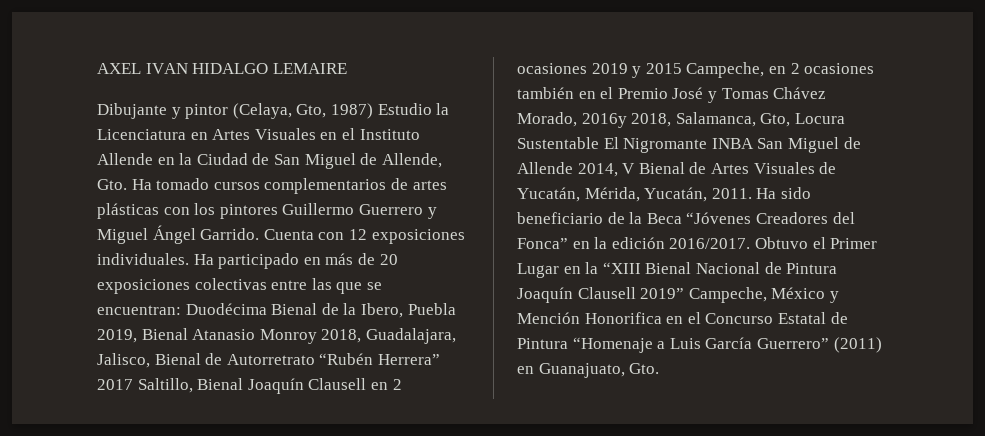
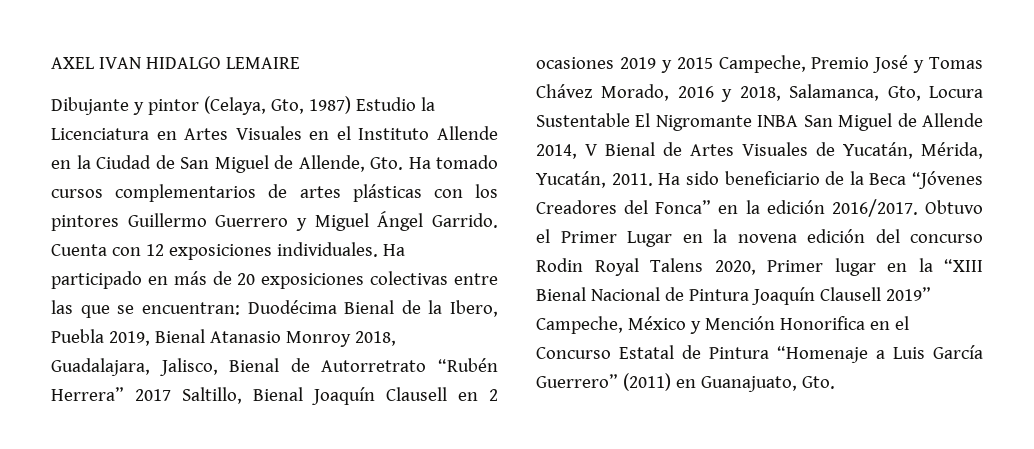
[768,63,875,74] [517,87,614,99] en 2 ocasiones también en el -> (806, 64) none
[581,113,627,128] 2016y -> [677,86,733,102] 2016 y
(599, 268) none -> [737,229,983,243] [536,258,933,276] novena edición del concurso Rodin Royal Talens 2020, Primer lugar en la

